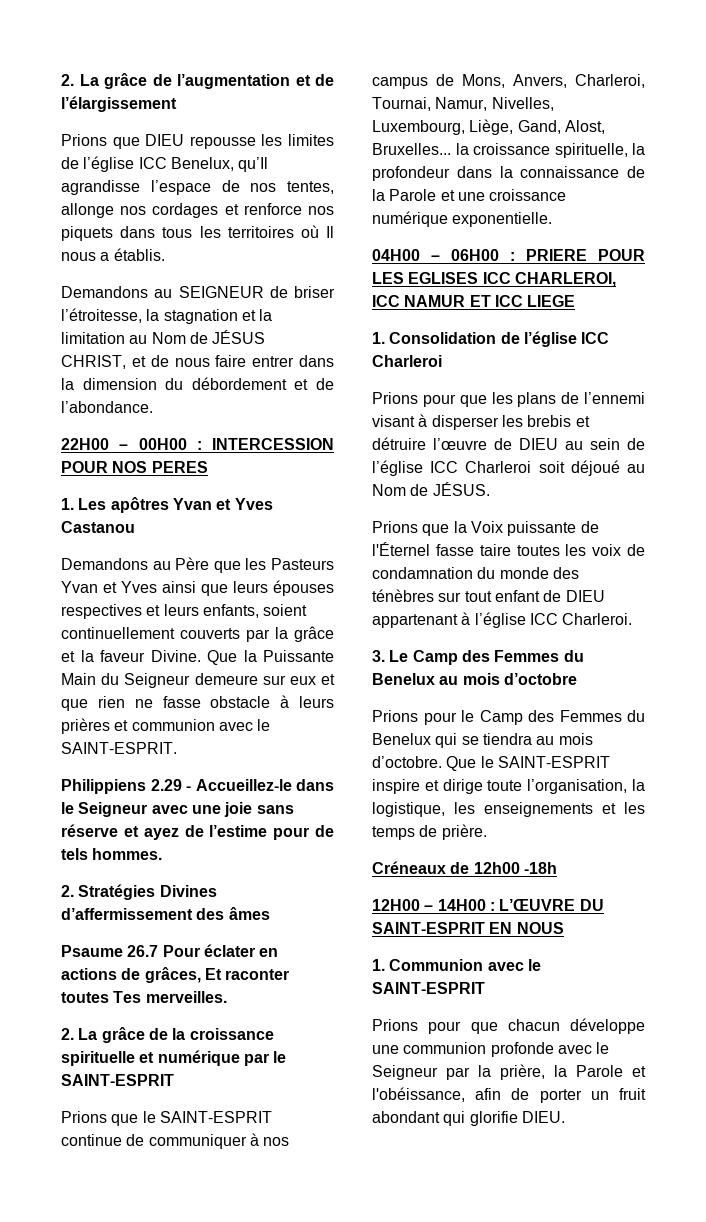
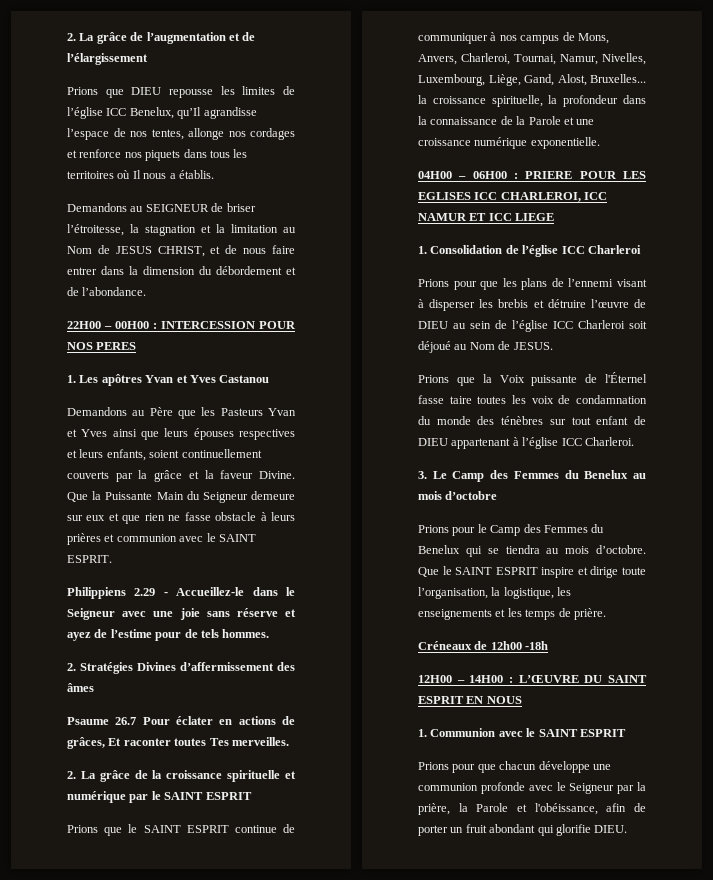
[212,330,266,344] JÉSUS -> [115,246,152,254] JESUS
[61,742,177,754] SAINT-ESPRIT. -> [218,534,256,542] [67,555,112,563] SAINT ESPRIT.
[61,1074,174,1086] SAINT-ESPRIT -> [164,792,252,800] SAINT ESPRIT
[159,1111,272,1123] SAINT-ESPRIT -> [143,825,229,833] SAINT ESPRIT
[432,482,490,496] JÉSUS. -> [513,342,553,350] JESUS.
[497,756,610,768] SAINT-ESPRIT -> [455,567,538,575] SAINT ESPRIT
[372,922,485,934] SAINT-ESPRIT -> [608,675,647,683] [418,696,464,704] SAINT ESPRIT
[372,982,485,994] SAINT-ESPRIT -> [538,729,626,737] SAINT ESPRIT

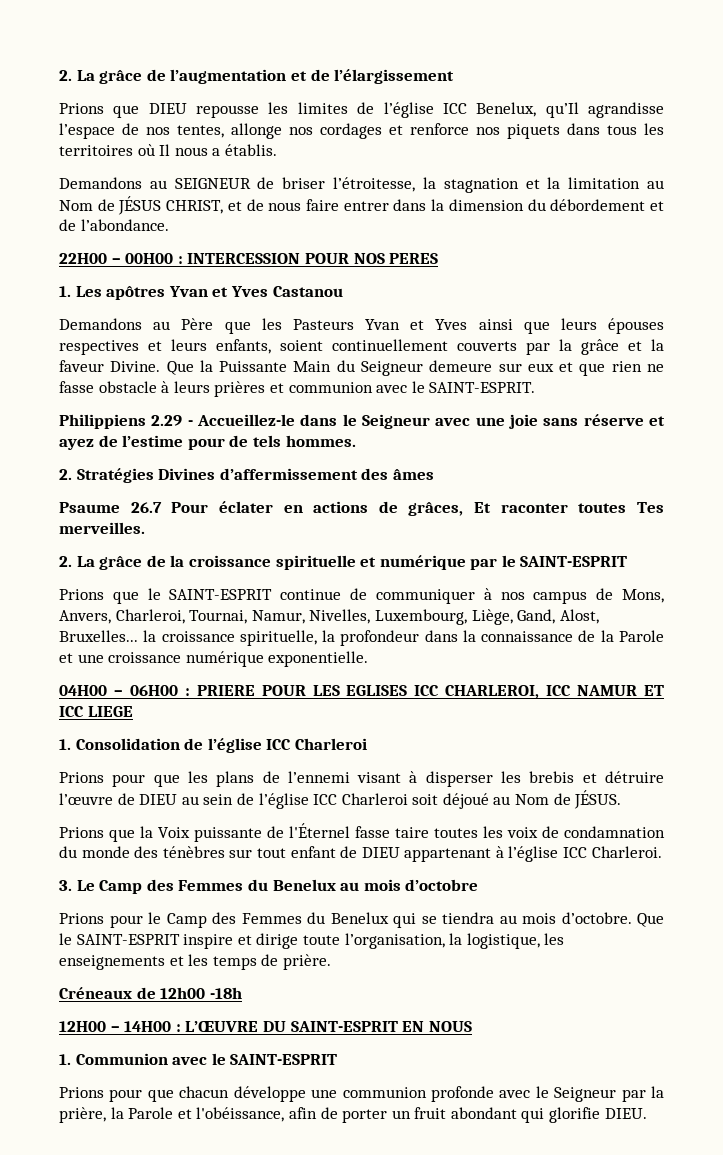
[115,246,152,254] JESUS -> [118,196,162,215] JÉSUS
[218,534,256,542] [67,555,112,563] SAINT ESPRIT. -> [429,382,536,393] SAINT-ESPRIT.
[164,792,252,800] SAINT ESPRIT -> [520,556,628,567] SAINT-ESPRIT
[143,825,229,833] SAINT ESPRIT -> [169,589,273,600] SAINT-ESPRIT
[513,342,553,350] JESUS. -> [574,790,622,809] JÉSUS.
[455,567,538,575] SAINT ESPRIT -> [76,934,180,945] SAINT-ESPRIT
[608,675,647,683] [418,696,464,704] SAINT ESPRIT -> [290,1021,398,1032] SAINT-ESPRIT
[538,729,626,737] SAINT ESPRIT -> [230,1054,338,1065] SAINT-ESPRIT

